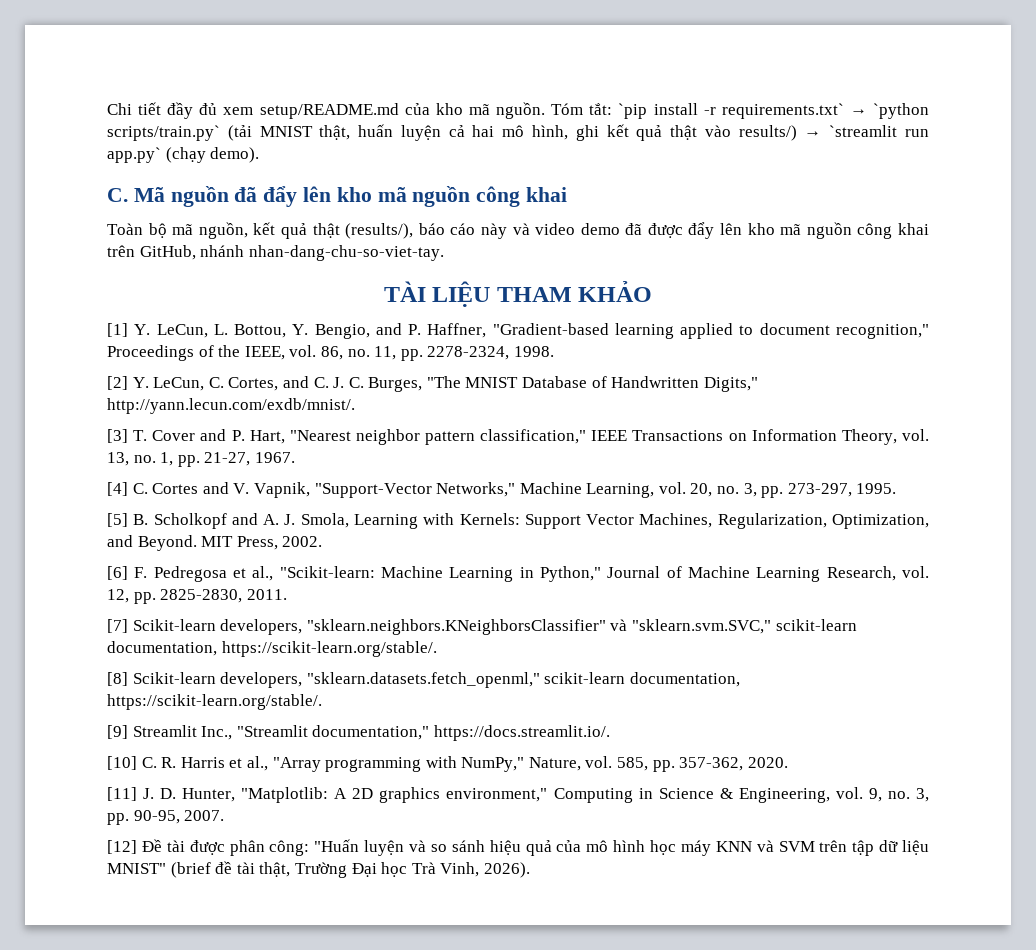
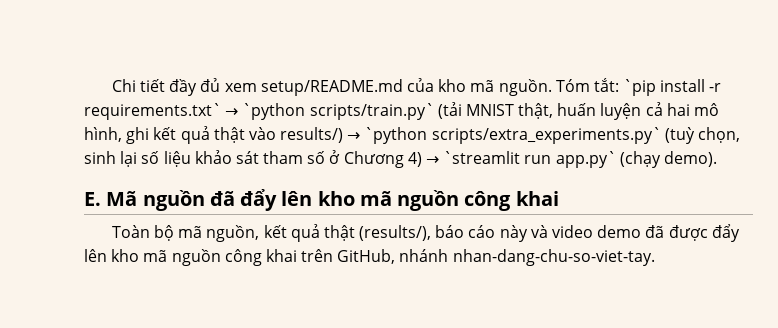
(822, 134) none -> [364,127,741,144] [84,150,440,168] `python scripts/extra_experiments.py` (tuỳ chọn, sinh lại số liệu khảo sát tham số ở Chương 4) →
[107,188,128,202] C. -> [84,192,101,206] E.
[383,281,653,307] [107,323,929,339] [107,345,554,361] [107,376,758,392] [107,398,355,414] [107,429,929,445] [107,452,295,467] [107,482,897,498] [107,513,930,529] [107,535,323,551] [107,566,930,582] [107,589,287,604] [107,619,857,635] [107,641,437,657] [107,672,740,688] [107,694,322,710] [107,725,610,741] [107,756,788,772] [107,787,929,803] [107,810,225,825] [107,839,929,856] [107,861,530,878] // TÀI LIỆU THAM KHẢO // [1] Y. LeCun, L. Bottou, Y. Bengio, and P. Haffner, "Gradient-based learning applied to document recognition," Proceedings of the IEEE, vol. 86, no. 11, pp. 2278-2324, 1998. // [2] Y. LeCun, C. Cortes, and C. J. C. Burges, "The MNIST Database of Handwritten Digits," http://yann.lecun.com/exdb/mnist/. // [3] T. Cover and P. Hart, "Nearest neighbor pattern classification," IEEE Transactions on Information Theory, vol. 13, no. 1, pp. 21-27, 1967. // [4] C. Cortes and V. Vapnik, "Support-Vector Networks," Machine Learning, vol. 20, no. 3, pp. 273-297, 1995. // [5] B. Scholkopf and A. J. Smola, Learning with Kernels: Support Vector Machines, Regularization, Optimization, and Beyond. MIT Press, 2002. // [6] F. Pedregosa et al., "Scikit-learn: Machine Learning in Python," Journal of Machine Learning Research, vol. 12, pp. 2825-2830, 2011. // [7] Scikit-learn developers, "sklearn.neighbors.KNeighborsClassifier" và "sklearn.svm.SVC," scikit-learn documentation, https://scikit-learn.org/stable/. // [8] Scikit-learn developers, "sklearn.datasets.fetch_openml," scikit-learn documentation, https://scikit-learn.org/stable/. // [9] Streamlit Inc., "Streamlit documentation," https://docs.streamlit.io/. // [10] C. R. Harris et al., "Array programming with NumPy," Nature, vol. 585, pp. 357-362, 2020. // [11] J. D. Hunter, "Matplotlib: A 2D graphics environment," Computing in Science & Engineering, vol. 9, no. 3, pp. 90-95, 2007. // [12] Đề tài được phân công: "Huấn luyện và so sánh hiệu quả của mô hình học máy KNN và SVM trên tập dữ liệu MNIST" (brief đề tài thật, Trường Đại học Trà Vinh, 2026). -> (655, 257) none

